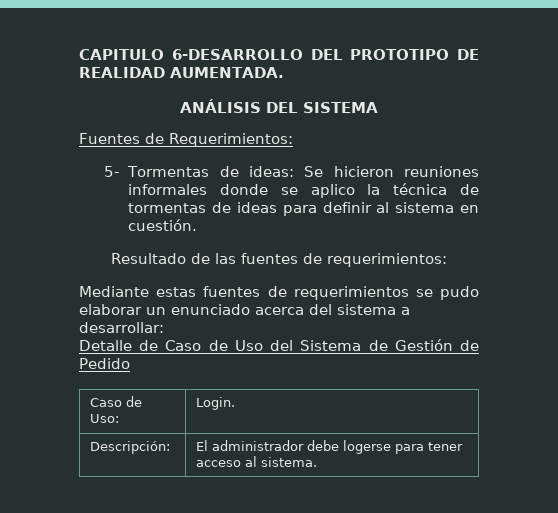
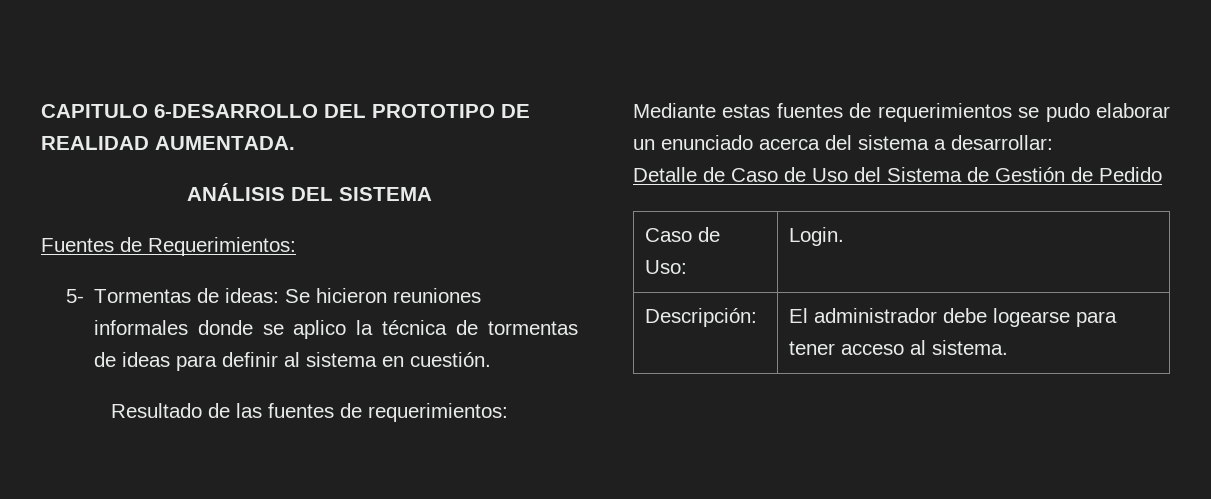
[343,440,392,454] logerse -> [993,308,1071,327] logearse

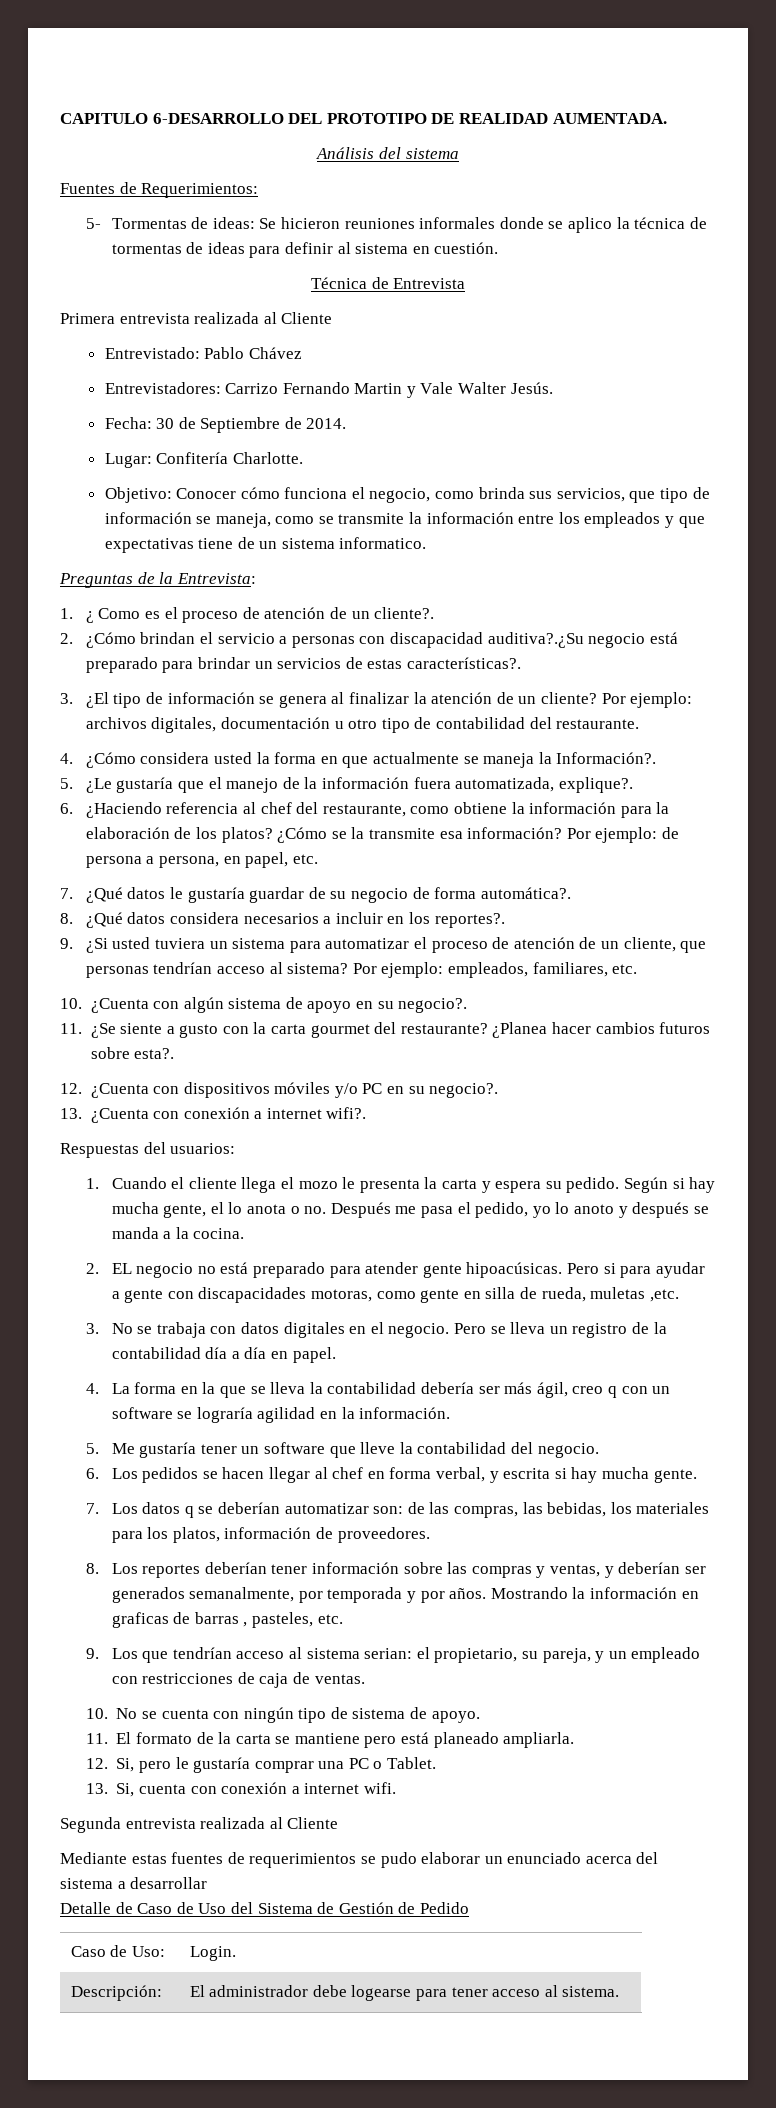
[187,183,432,201] ANÁLISIS DEL SISTEMA -> [316,147,459,159] Análisis del sistema
[111,403,508,422] Resultado de las fuentes de requerimientos: -> [310,277,466,289] [60,312,333,324] [104,347,302,359] [104,382,553,398] [104,417,347,433] [104,452,303,468] [104,487,710,503] [104,512,705,528] [104,537,427,553] [59,572,256,588] [60,607,435,623] [60,632,678,648] [85,657,521,673] [60,692,693,708] [85,717,640,733] [60,752,657,768] [60,777,633,793] [60,802,670,818] [85,827,679,843] [85,852,318,868] [60,887,571,903] [60,912,505,928] [60,937,707,953] [85,962,638,978] [60,997,468,1013] [60,1022,711,1038] [90,1047,175,1059] [60,1082,499,1098] [60,1107,367,1123] [60,1142,236,1158] [85,1177,716,1193] [111,1202,709,1218] [111,1227,245,1239] [85,1262,705,1278] [111,1287,679,1303] [85,1322,667,1338] [111,1347,336,1363] [85,1382,671,1398] [111,1407,451,1423] [85,1442,599,1458] [85,1467,697,1483] [85,1502,710,1518] [111,1527,430,1543] [85,1562,706,1578] [111,1587,699,1603] [111,1612,343,1628] [85,1647,701,1663] [111,1672,365,1688] [85,1707,480,1723] [85,1732,575,1748] [85,1757,437,1773] [85,1782,396,1797] [60,1817,339,1833] Técnica de Entrevista // Primera entrevista realizada al Cliente // Entrevistado: Pablo Chávez // Entrevistadores: Carrizo Fernando Martin y Vale Walter Jesús. // Fecha: 30 de Septiembre de 2014. // Lugar: Confitería Charlotte. // Objetivo: Conocer cómo funciona el negocio, como brinda sus servicios, que tipo de información se maneja, como se transmite la información entre los empleados y que expectativas tiene de un sistema informatico. // Preguntas de la Entrevista: // 1. ¿ Como es el proceso de atención de un cliente?. // 2. ¿Cómo brindan el servicio a personas con discapacidad auditiva?.¿Su negocio está preparado para brindar un servicios de estas características?. // 3. ¿El tipo de información se genera al finalizar la atención de un cliente? Por ejemplo: archivos digitales, documentación u otro tipo de contabilidad del restaurante. // 4. ¿Cómo considera usted la forma en que actualmente se maneja la Información?. // 5. ¿Le gustaría que el manejo de la información fuera automatizada, explique?. // 6. ¿Haciendo referencia al chef del restaurante, como obtiene la información para la elaboración de los platos? ¿Cómo se la transmite esa información? Por ejemplo: de persona a persona, en papel, etc. // 7. ¿Qué datos le gustaría guardar de su negocio de forma automática?. // 8. ¿Qué datos considera necesarios a incluir en los reportes?. // 9. ¿Si usted tuviera un sistema para automatizar el proceso de atención de un cliente, que personas tendrían acceso al sistema? Por ejemplo: empleados, familiares, etc. // 10. ¿Cuenta con algún sistema de apoyo en su negocio?. // 11. ¿Se siente a gusto con la carta gourmet del restaurante? ¿Planea hacer cambios futuros sobre esta?. // 12. ¿Cuenta con dispositivos móviles y/o PC en su negocio?. // 13. ¿Cuenta con conexión a internet wifi?. // Respuestas del usuarios: // 1. Cuando el cliente llega el mozo le presenta la carta y espera su pedido. Según si hay mucha gente, el lo anota o no. Después me pasa el pedido, yo lo anoto y después se manda a la cocina. // 2. EL negocio no está preparado para atender gente hipoacúsicas. Pero si para ayudar a gente con discapacidades motoras, como gente en silla de rueda, muletas ,etc. // 3. No se trabaja con datos digitales en el negocio. Pero se lleva un registro de la contabilidad día a día en papel. // 4. La forma en la que se lleva la contabilidad debería ser más ágil, creo q con un software se lograría agilidad en la información. // 5. Me gustaría tener un software que lleve la contabilidad del negocio. // 6. Los pedidos se hacen llegar al chef en forma verbal, y escrita si hay mucha gente. // 7. Los datos q se deberían automatizar son: de las compras, las bebidas, los materiales para los platos, información de proveedores. // 8. Los reportes deberían tener información sobre las compras y ventas, y deberían ser generados semanalmente, por temporada y por años. Mostrando la información en graficas de barras , pasteles, etc. // 9. Los que tendrían acceso al sistema serian: el propietario, su pareja, y un empleado con restricciones de caja de ventas. // 10. No se cuenta con ningún tipo de sistema de apoyo. // 11. El formato de la carta se mantiene pero está planeado ampliarla. // 12. Si, pero le gustaría comprar una PC o Tablet. // 13. Si, cuenta con conexión a internet wifi. // Segunda entrevista realizada al Cliente
[951,135,1053,150] desarrollar: -> [130,1877,208,1889] desarrollar

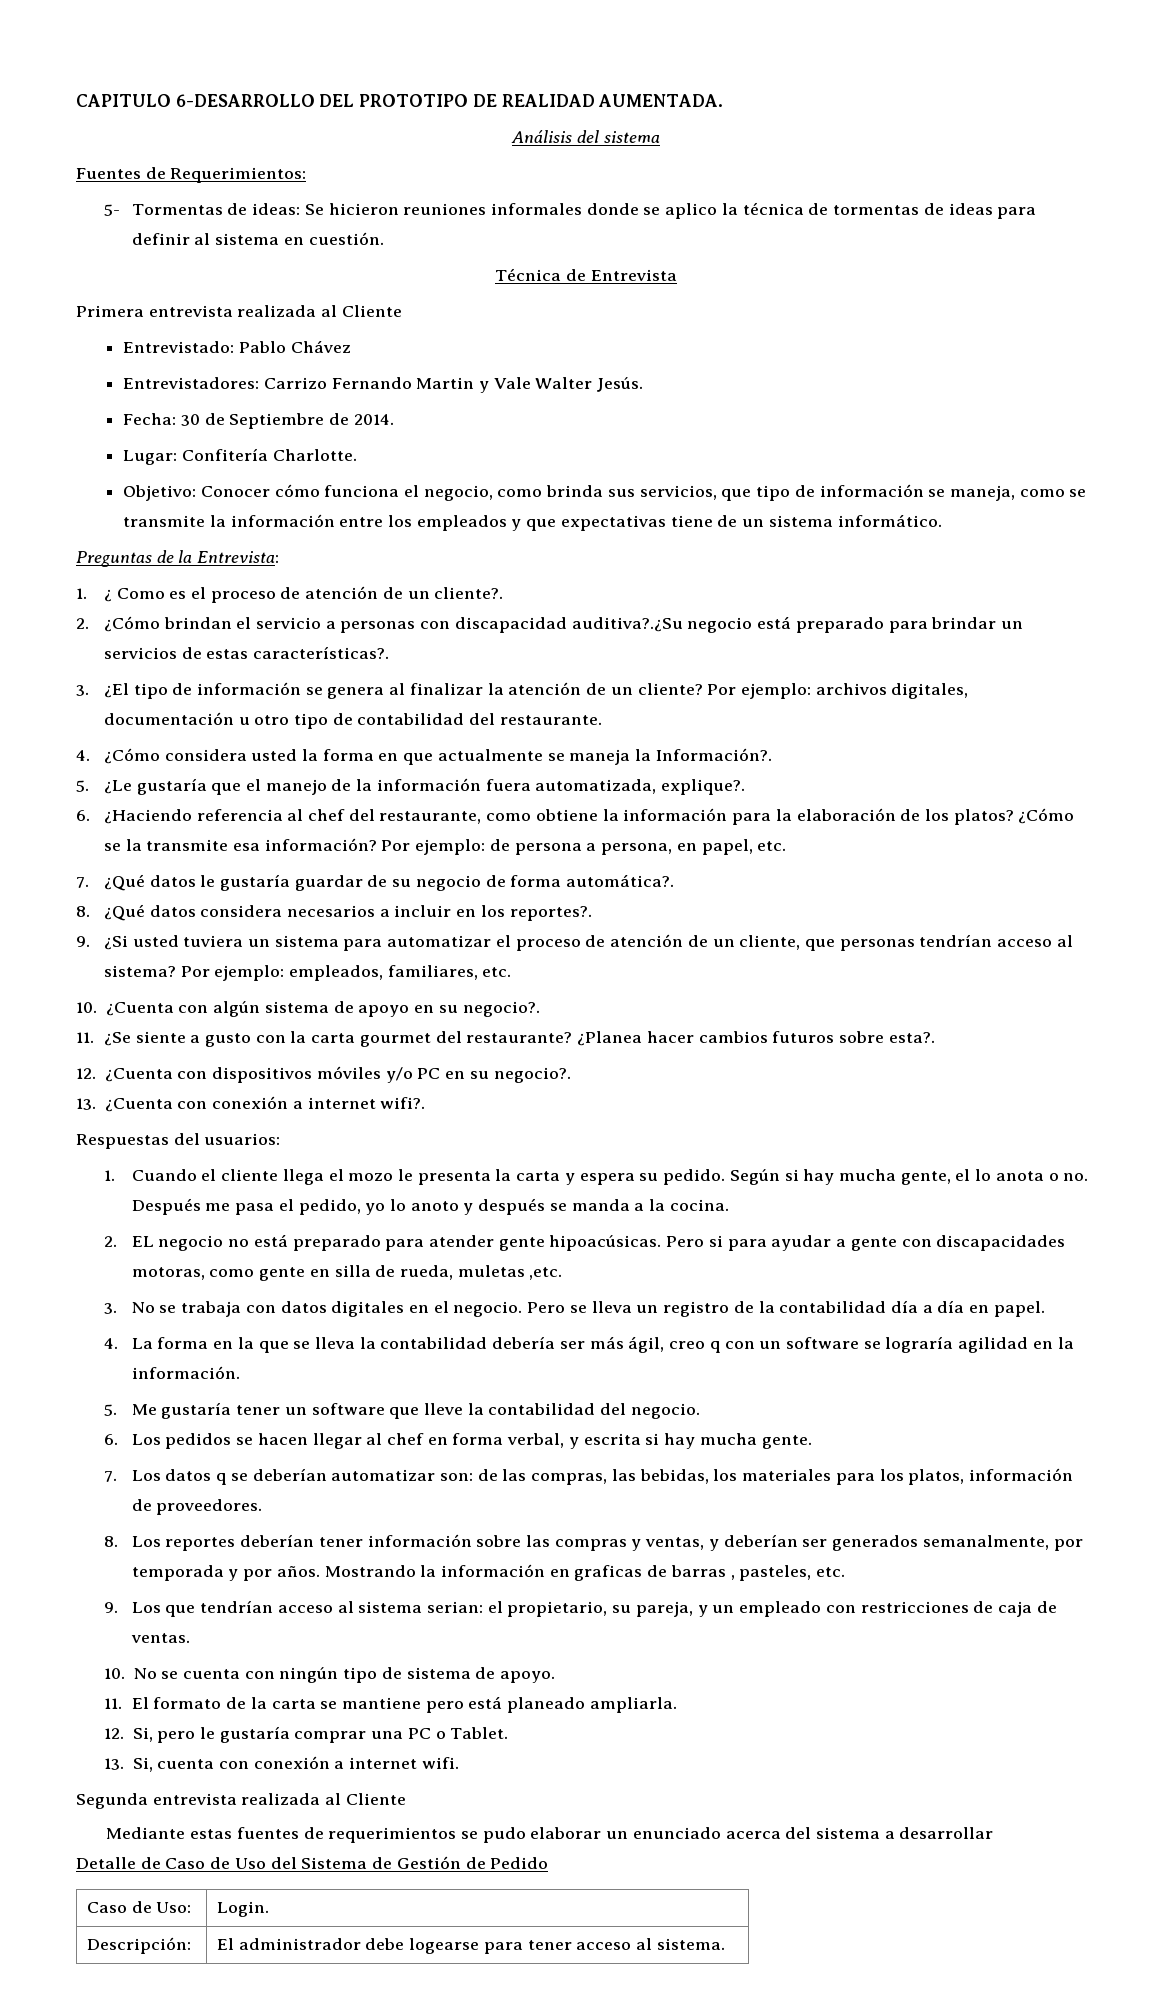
[339,537,427,549] informatico. -> [837,514,942,527] informático.

